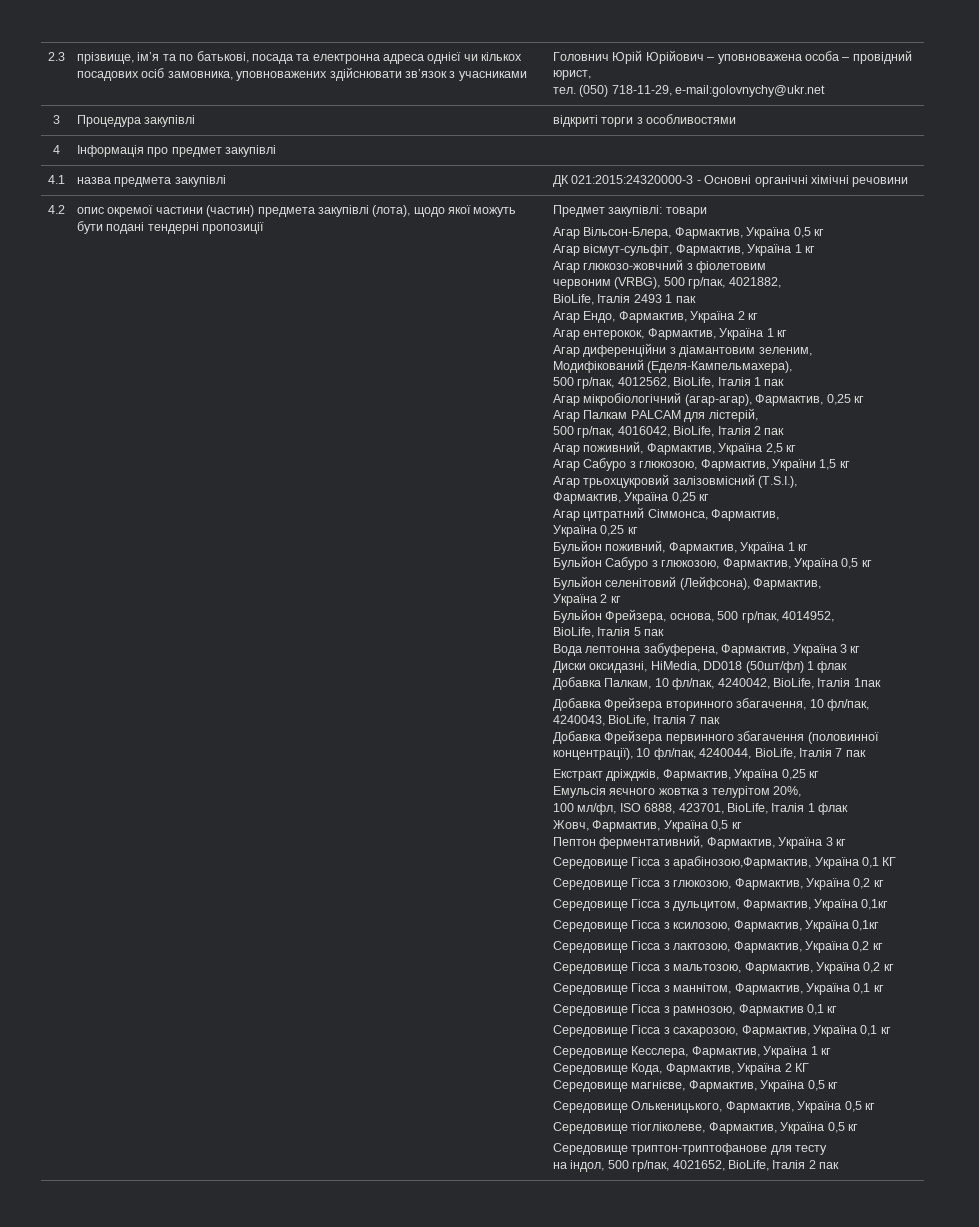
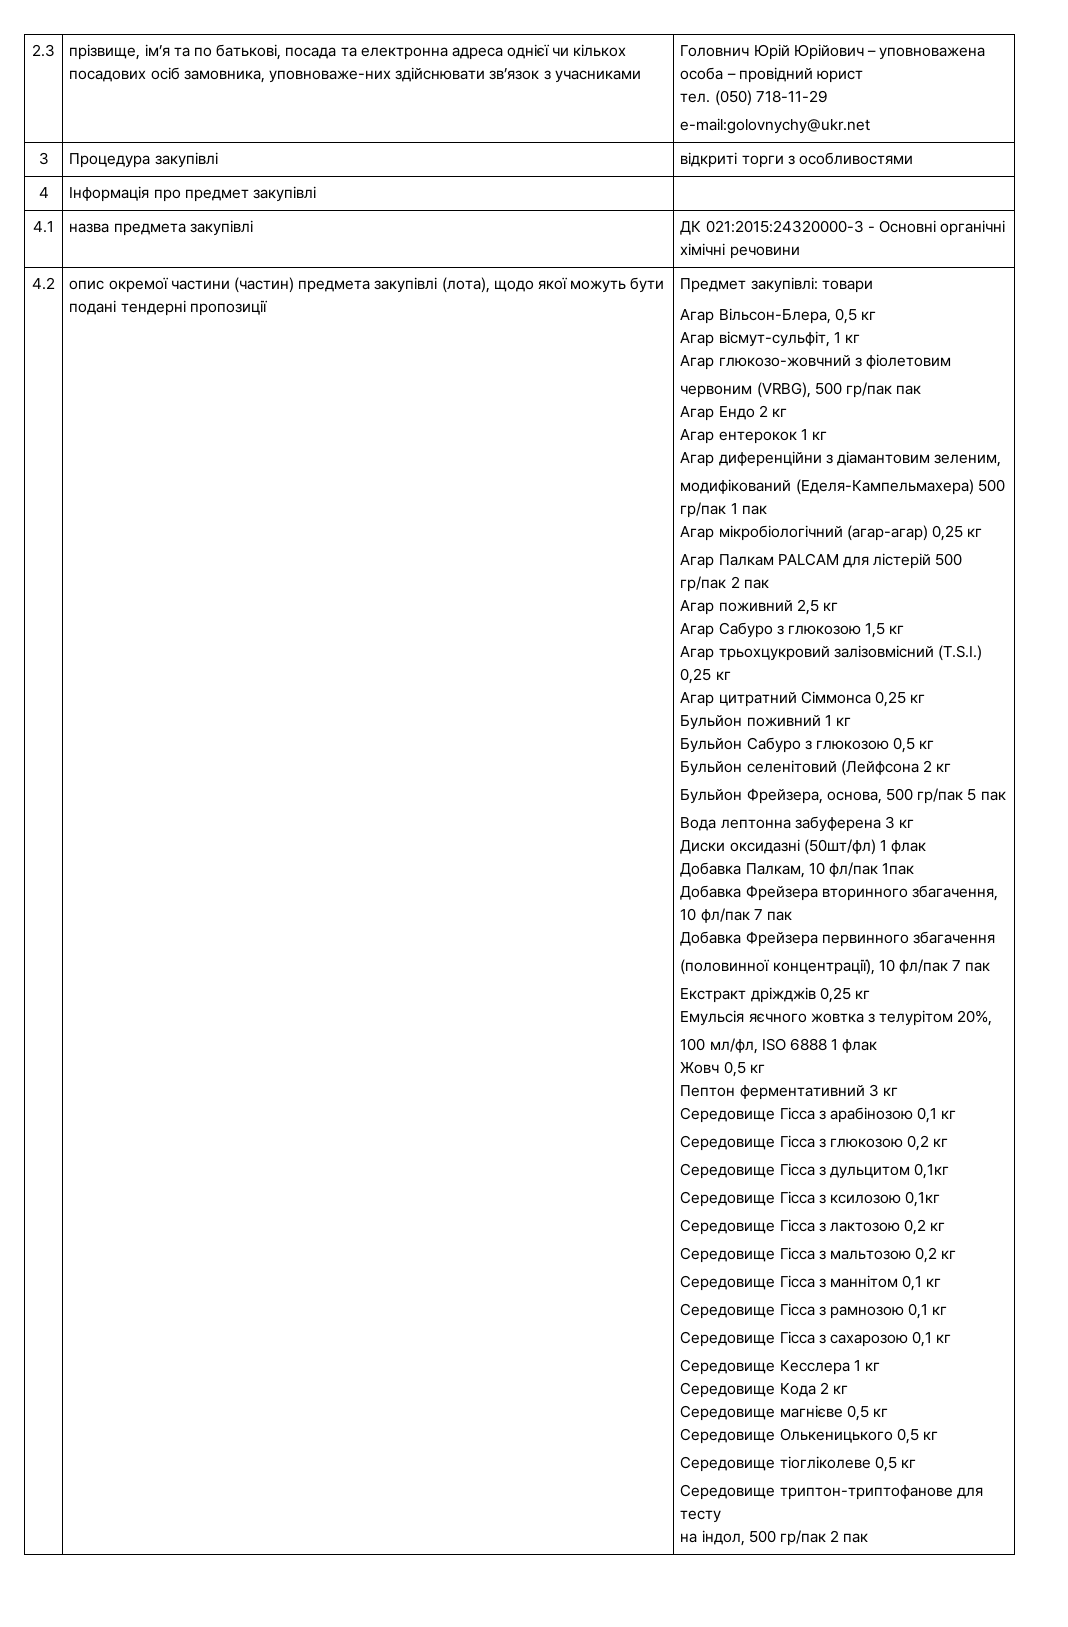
[236,71,328,81] уповноважених -> [268,70,391,83] уповноваже-них
[553,70,592,80] юрист, -> [816,70,863,83] юрист
[611,85,672,96] 718-11-29, -> [755,90,828,103] 718-11-29 //
[674,227,791,239] Фармактив, Україна -> (831, 316) none
[675,244,792,256] Фармактив, Україна -> (830, 339) none
[688,277,781,289] [553,294,696,305] [553,311,735,323] гр/пак, 4021882, // BioLife, Італія 2493 1 пак // Агар Ендо, Фармактив, Україна -> [845,382,922,398] [680,406,755,421] гр/пак пак // Агар Ендо
[583,328,764,340] ентерокок, Фармактив, Україна -> [718,431,797,444] ентерокок
[553,359,793,373] [553,377,751,389] Модифікований (Еделя-Кампельмахера), // 500 гр/пак, 4012562, BioLife, Італія -> [680,479,1005,495] [680,502,727,518] модифікований (Еделя-Кампельмахера) 500 гр/пак
[684,394,824,406] (агар-агар), Фармактив, -> [846,525,928,541] (агар-агар)
[708,408,758,422] [553,426,751,438] лістерій, // 500 гр/пак, 4016042, BioLife, Італія -> [873,553,963,569] [680,576,727,592] лістерій 500 гр/пак
[583,441,763,455] поживний, Фармактив, Україна -> [718,600,793,612] поживний
[639,459,816,471] глюкозою, Фармактив, України -> [787,625,861,635] глюкозою
[758,476,798,488] [553,492,669,504] (T.S.I.), // Фармактив, Україна -> [937,645,982,661] (T.S.I.)
[647,509,780,521] [553,525,598,537] Сіммонса, Фармактив, // Україна -> [800,691,871,704] Сіммонса
[605,540,785,554] поживний, Фармактив, Україна -> [746,715,821,727] поживний
[661,558,838,570] глюкозою, Фармактив, Україна -> [815,740,889,750] глюкозою
[679,576,822,590] [553,594,598,606] (Лейфсона), Фармактив, // Україна -> [840,760,919,776] (Лейфсона
[741,611,834,623] [553,627,631,638] гр/пак, 4014952, // BioLife, Італія -> [917,788,964,804] гр/пак
[643,643,837,656] забуферена, Фармактив, Україна -> [794,816,881,832] забуферена
[589,661,743,673] оксидазні, HiMedia, DD018 -> [729,839,800,854] оксидазні
[672,678,851,690] фл/пак, 4240042, BioLife, Італія -> [828,862,878,877] фл/пак
[826,699,869,711] [553,715,686,726] фл/пак, 4240043, BioLife, Італія -> [700,908,750,923] фл/пак
(805, 736) none -> (995, 937) //
[653,748,832,760] фл/пак, 4240044, BioLife, Італія -> [898,959,948,974] фл/пак
[606,769,779,781] дріжджів, Фармактив, Україна -> [750,987,816,1003] дріжджів
[644,803,849,815] [553,820,708,832] 6888, 423701, BioLife, Італія 1 флак // Жовч, Фармактив, Україна -> [789,1038,878,1053] [680,1062,720,1074] 6888 1 флак // Жовч
[599,835,823,849] ферментативний, Фармактив, Україна -> [739,1085,865,1100] ферментативний
[673,856,897,869] [553,878,884,890] [553,899,889,911] [553,920,880,932] [553,941,883,953] [553,962,894,974] [553,983,884,995] [553,1004,838,1016] [553,1025,891,1037] [553,1046,808,1058] арабінозою,Фармактив, Україна 0,1 КГ // Середовище Гісса з глюкозою, Фармактив, Україна 0,2 кг // Середовище Гісса з дульцитом, Фармактив, Україна 0,1кг // Середовище Гісса з ксилозою, Фармактив, Україна 0,1кг // Середовище Гісса з лактозою, Фармактив, Україна 0,2 кг // Середовище Гісса з мальтозою, Фармактив, Україна 0,2 кг // Середовище Гісса з маннітом, Фармактив, Україна 0,1 кг // Середовище Гісса з рамнозою, Фармактив 0,1 кг // Середовище Гісса з сахарозою, Фармактив, Україна 0,1 кг // Середовище Кесслера, Фармактив, Україна -> [829,1107,957,1123] [680,1135,949,1151] [680,1163,950,1179] [680,1191,941,1207] [680,1219,946,1235] [680,1247,957,1263] [680,1275,942,1291] [680,1303,948,1319] [680,1331,952,1347] [680,1359,850,1375] арабінозою 0,1 кг // Середовище Гісса з глюкозою 0,2 кг // Середовище Гісса з дульцитом 0,1кг // Середовище Гісса з ксилозою 0,1кг // Середовище Гісса з лактозою 0,2 кг // Середовище Гісса з мальтозою 0,2 кг // Середовище Гісса з маннітом 0,1 кг // Середовище Гісса з рамнозою 0,1 кг // Середовище Гісса з сахарозою 0,1 кг // Середовище Кесслера
[631,1063,809,1075] [553,1080,838,1092] [553,1101,875,1113] [553,1122,825,1134] Кода, Фармактив, Україна 2 КГ // Середовище магнієве, Фармактив, Україна 0,5 кг // Середовище Олькеницького, Фармактив, Україна 0,5 кг // Середовище тіогліколеве, Фармактив, Україна -> [779,1382,848,1397] [680,1405,888,1421] [680,1428,938,1444] [680,1456,871,1472] Кода 2 кг // Середовище магнієве 0,5 кг // Середовище Олькеницького 0,5 кг // Середовище тіогліколеве
[632,1160,806,1172] гр/пак, 4021652, BioLife, Італія -> [779,1530,826,1546] гр/пак

